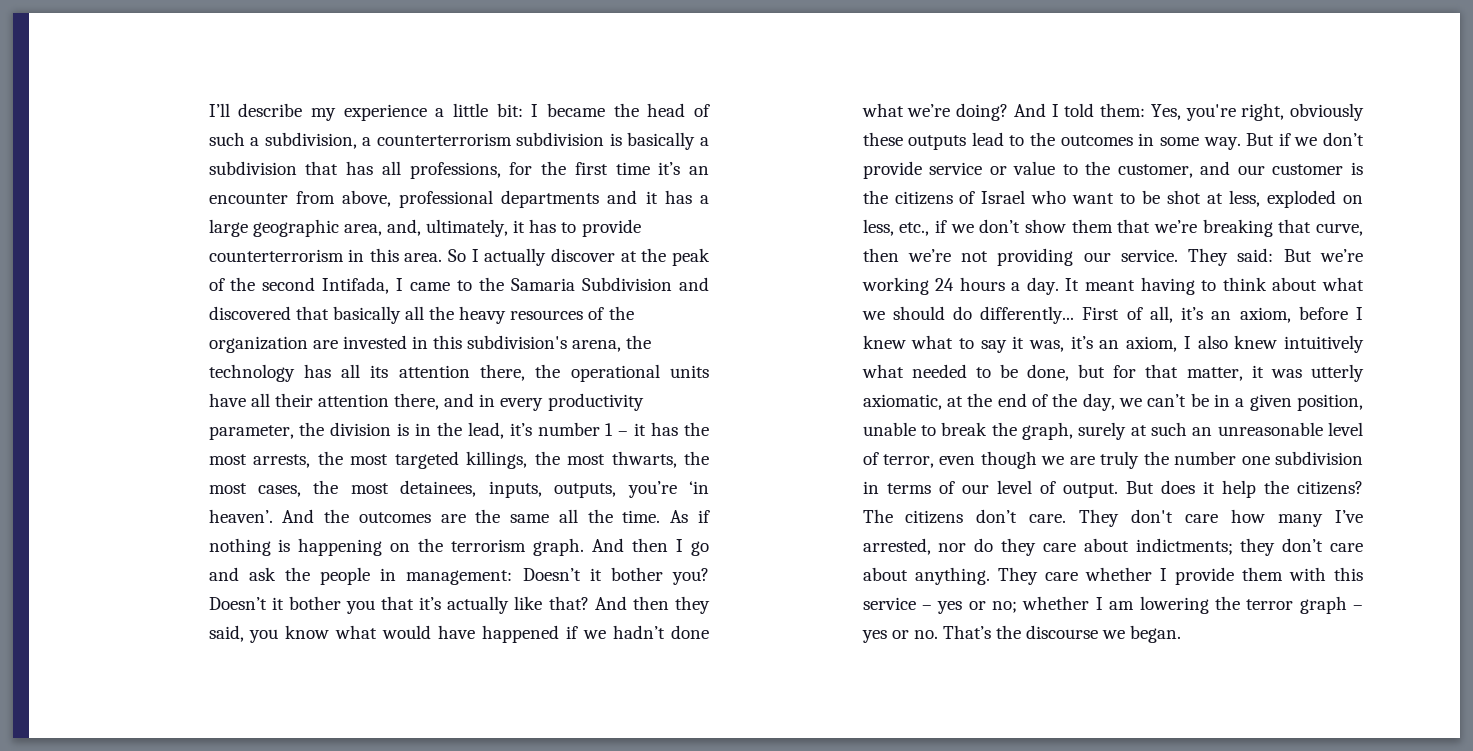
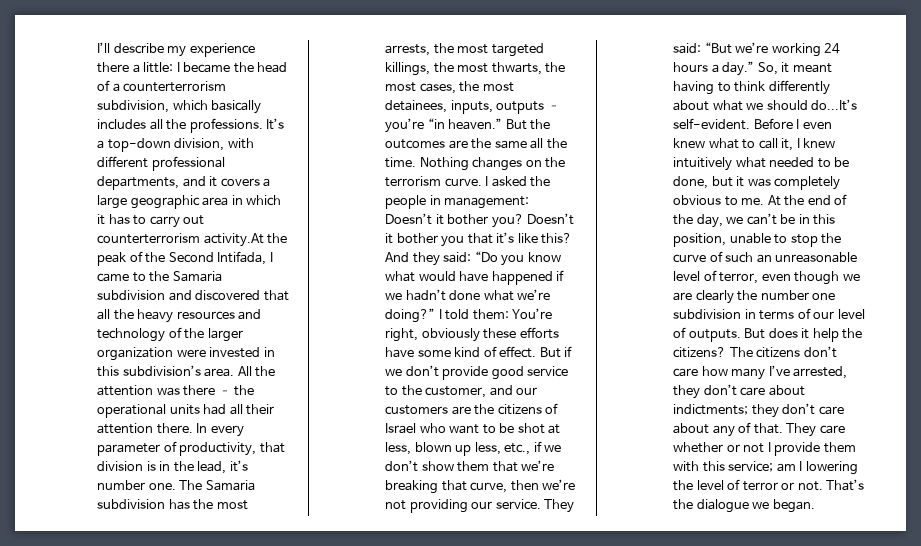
[435,103,523,117] a little bit: -> [97,62,174,73] there a little:
[208,132,709,150] [208,161,709,179] [208,190,600,208] such a subdivision, a counterterrorism subdivision is basically a subdivision that has all professions, for the first time it’s an encounter from above, professional departments -> [112,81,227,92] [97,100,262,114] [97,118,285,133] [97,138,254,152] [97,156,225,171] [97,176,180,190] a counterterrorism subdivision, which basically includes all the professions. It’s a top-down division, with different professional departments,
[664,190,692,204] has -> [220,178,260,187] covers
[343,219,641,237] [208,248,637,266] area, and, ultimately, it has to provide counterterrorism in this area. So I actually discover at -> [202,195,282,206] [97,214,205,228] [97,233,264,247] area in which it has to carry out counterterrorism activity.At
[262,277,316,291] second -> [168,252,214,263] Second
[582,277,673,291] Subdivision -> [97,290,166,300] subdivision
[332,306,401,324] basically -> (289, 295) none
[588,306,634,320] [208,335,652,353] [208,364,526,382] of the organization are invested in this subdivision's arena, the technology has all its attention there, -> [238,309,262,320] [97,327,243,342] [97,347,275,361] [97,365,276,377] [97,385,231,396] and technology of the larger organization were invested in this subdivision’s area. All the attention was there –
[208,393,246,407] have -> [203,404,227,415] had
[394,393,644,411] [208,422,325,440] there, and in every productivity parameter, the -> [156,423,244,437] [97,441,285,456] there. In every parameter of productivity, that
[605,423,647,436] 1 – it -> [148,480,255,491] [97,499,166,509] one. The Samaria subdivision
[554,481,709,498] [208,509,315,523] outputs, you’re ‘in heaven’. And -> [496,101,560,114] [385,118,527,133] outputs – you’re “in heaven.” But
[670,510,710,523] [208,538,709,556] [208,567,276,581] As if nothing is happening on the terrorism graph. And then I go and ask -> [419,157,566,171] [385,176,527,187] Nothing changes on the terrorism curve. I asked
[447,596,710,614] [208,625,244,642] actually like that? And then they said, -> [517,233,573,244] [385,251,498,266] like this? And they said: “Do
[956,103,1046,121] doing? And -> [385,308,436,323] doing?”
[1150,104,1236,121] Yes, you're -> [512,308,553,319] You’re
[908,132,1241,150] outputs lead to the outcomes in some way. -> [519,327,559,339] [385,346,537,358] efforts have some kind of effect.
[929,161,1056,175] service or value -> [491,366,569,380] good service
[1272,162,1363,175] customer is -> [385,405,471,415] customers are
[1267,190,1363,208] exploded on -> [414,442,472,456] blown up
[1283,249,1312,262] But -> [704,42,732,54] “But
[1026,277,1080,295] day. It -> [722,61,790,76] day.” So, it
(1267, 284) none -> [768,80,830,95] differently
[952,306,1363,324] [862,335,1228,353] do differently... First of all, it’s an axiom, before I knew what to say it was, it’s an axiom, I also -> [811,99,858,111] [673,118,832,130] [673,138,800,151] do...It’s self-evident. Before I even knew what to call it, I
[1113,364,1364,382] [862,394,963,410] for that matter, it was utterly axiomatic, at -> [736,176,841,190] [673,195,781,206] it was completely obvious to me. At
[1235,394,1292,411] a given -> [813,214,836,225] this
[941,422,1147,440] break the graph, surely at -> [790,233,842,247] [673,251,723,263] stop the curve of
[1100,451,1140,469] truly -> [695,290,734,304] clearly
[1062,483,1118,498] output. -> [688,329,741,342] outputs.
[1029,509,1174,527] care. They don't -> (837, 352) none
[938,538,1037,556] nor do they -> [673,384,737,399] they don’t
[914,567,990,585] anything. -> [712,422,783,437] any of that.
(1152, 574) none -> [726,443,765,453] or not
[862,596,1363,614] [861,630,938,643] service – yes or no; whether I am lowering the terror graph – yes or no. -> [728,461,858,475] [673,479,823,491] service; am I lowering the level of terror or not.
[1026,625,1099,639] discourse -> [696,499,749,513] dialogue

